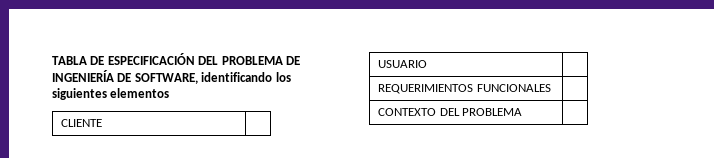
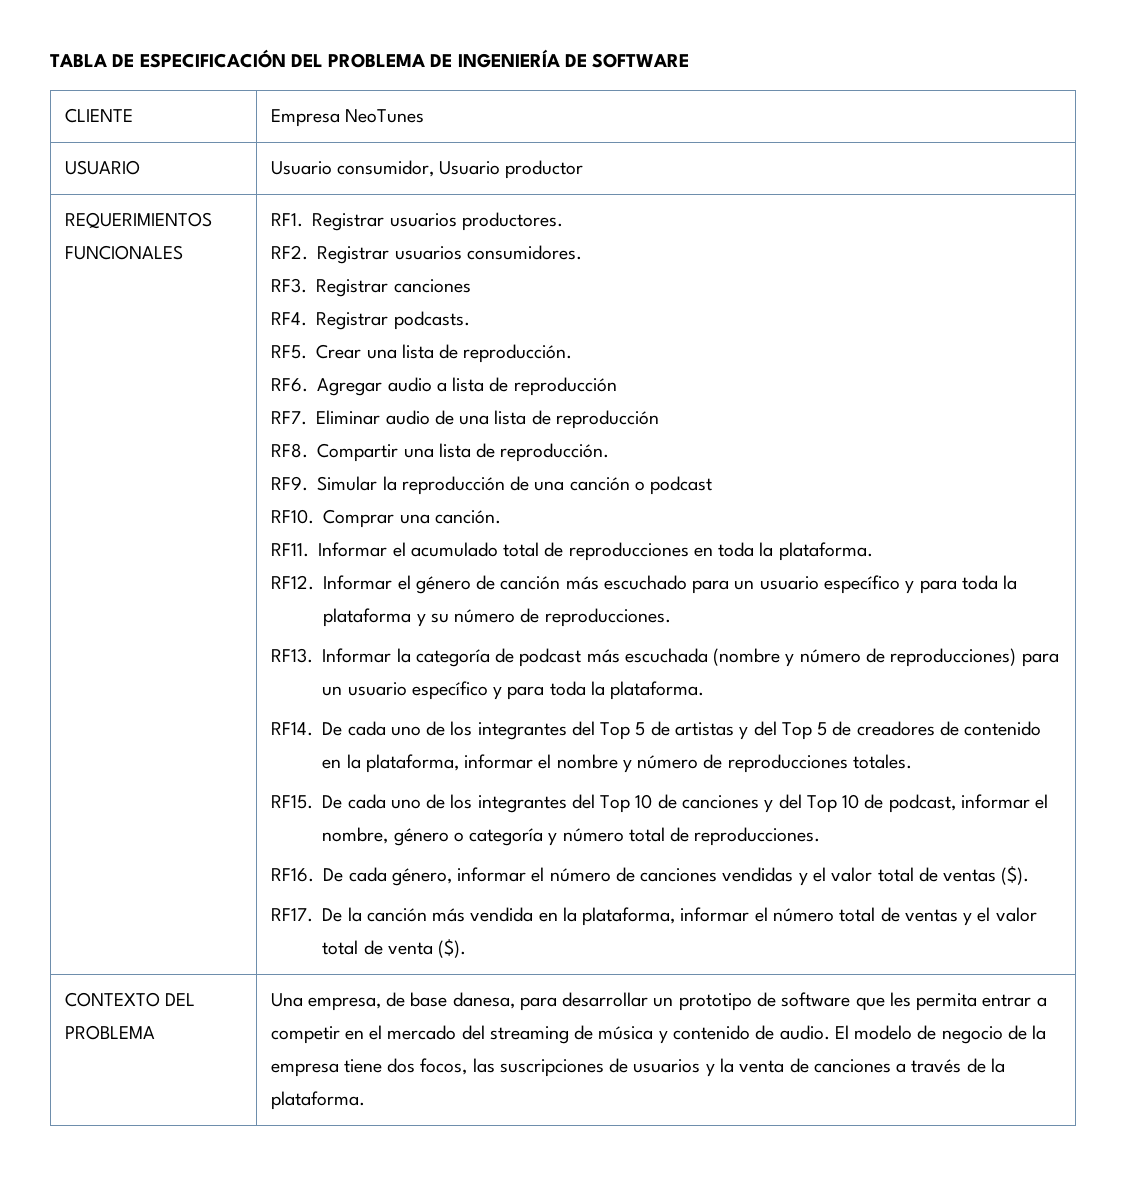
[134,72,291,84] [52,88,170,100] SOFTWARE, identificando los siguientes elementos -> [592,53,690,68] SOFTWARE
(103, 123) none -> [270,109,424,127] Empresa NeoTunes
[378,84,551,94] [378,108,523,116] // REQUERIMIENTOS FUNCIONALES | // CONTEXTO DEL PROBLEMA | -> [270,160,584,179] [64,212,212,229] [64,245,183,260] [270,212,563,231] [270,245,582,264] [270,278,471,297] [270,311,470,330] [270,344,573,363] [270,377,617,396] [270,410,659,429] [270,443,610,462] [270,476,713,495] [270,509,501,528] [270,542,873,561] [270,575,1018,594] [323,608,671,627] [270,648,1059,667] [322,681,705,700] [270,721,1042,740] [322,754,913,773] [270,794,1049,813] [322,827,821,846] [270,866,1030,886] [270,907,1037,926] [322,939,467,958] [64,992,195,1007] [64,1025,155,1040] [270,992,1047,1011] [270,1025,1047,1044] [270,1058,1005,1077] [270,1091,365,1110] Usuario consumidor, Usuario productor // REQUERIMIENTOS FUNCIONALES | RF1. Registrar usuarios productores. // RF2. Registrar usuarios consumidores. // RF3. Registrar canciones // RF4. Registrar podcasts. // RF5. Crear una lista de reproducción. // RF6. Agregar audio a lista de reproducción // RF7. Eliminar audio de una lista de reproducción // RF8. Compartir una lista de reproducción. // RF9. Simular la reproducción de una canción o podcast // RF10. Comprar una canción. // RF11. Informar el acumulado total de reproducciones en toda la plataforma. // RF12. Informar el género de canción más escuchado para un usuario específico y para toda la plataforma y su número de reproducciones. // RF13. Informar la categoría de podcast más escuchada (nombre y número de reproducciones) para un usuario específico y para toda la plataforma. // RF14. De cada uno de los integrantes del Top 5 de artistas y del Top 5 de creadores de contenido en la plataforma, informar el nombre y número de reproducciones totales. // RF15. De cada uno de los integrantes del Top 10 de canciones y del Top 10 de podcast, informar el nombre, género o categoría y número total de reproducciones. // RF16. De cada género, informar el número de canciones vendidas y el valor total de ventas ($). // RF17. De la canción más vendida en la plataforma, informar el número total de ventas y el valor total de venta ($). // CONTEXTO DEL PROBLEMA | Una empresa, de base danesa, para desarrollar un prototipo de software que les permita entrar a competir en el mercado del streaming de música y contenido de audio. El modelo de negocio de la empresa tiene dos focos, las suscripciones de usuarios y la venta de canciones a través de la plataforma.

